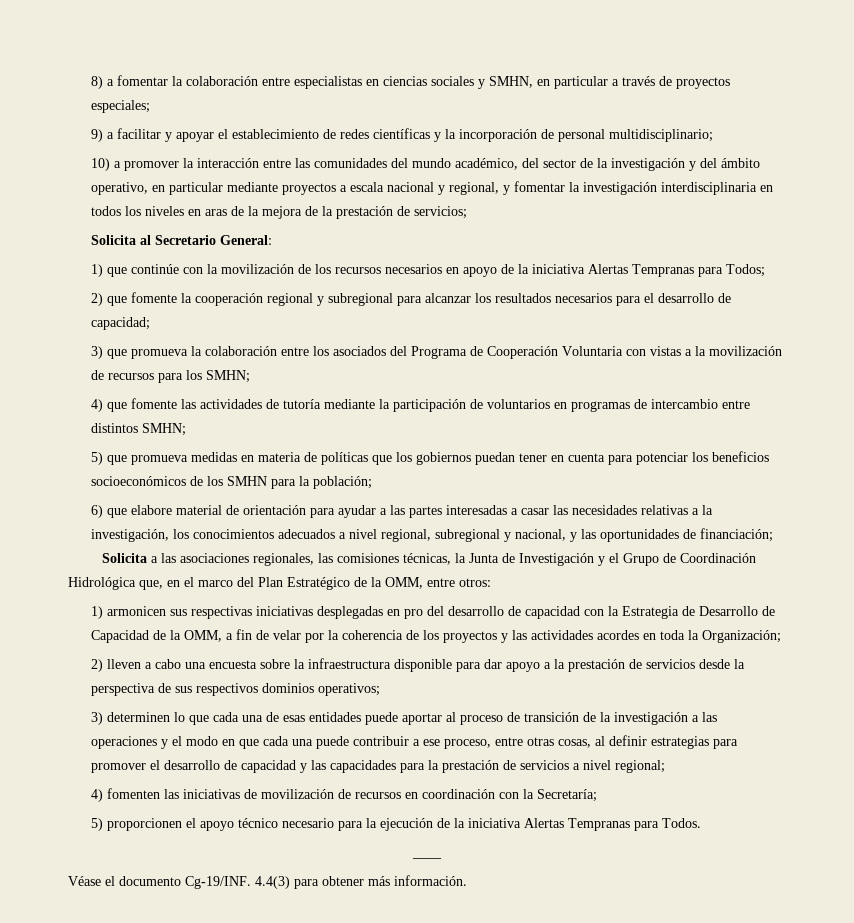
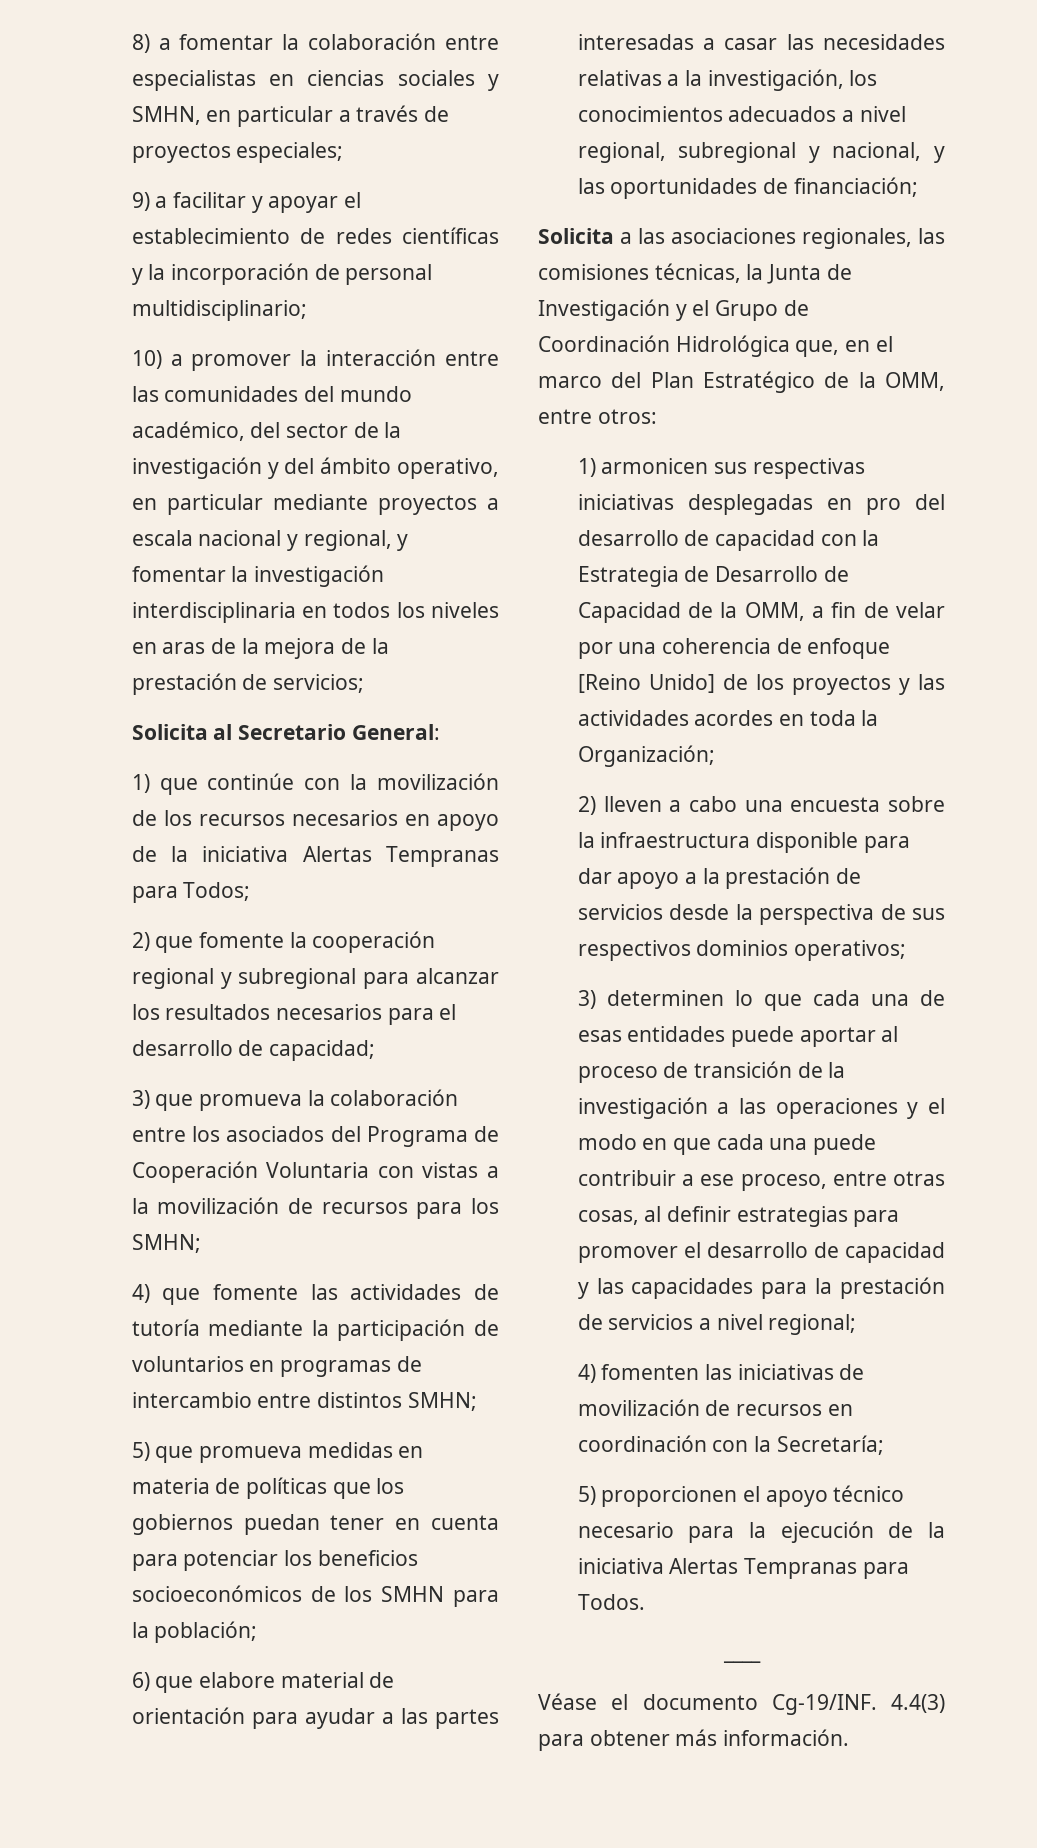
[328,630,340,640] la -> [618,642,657,654] una
(420, 635) none -> [807,638,891,659] [577,674,748,693] enfoque [Reino Unido] de

